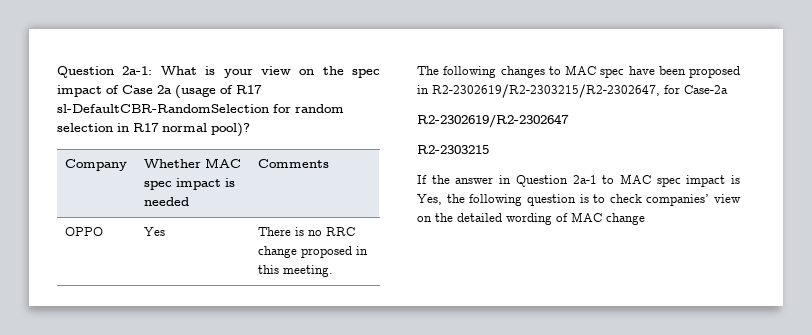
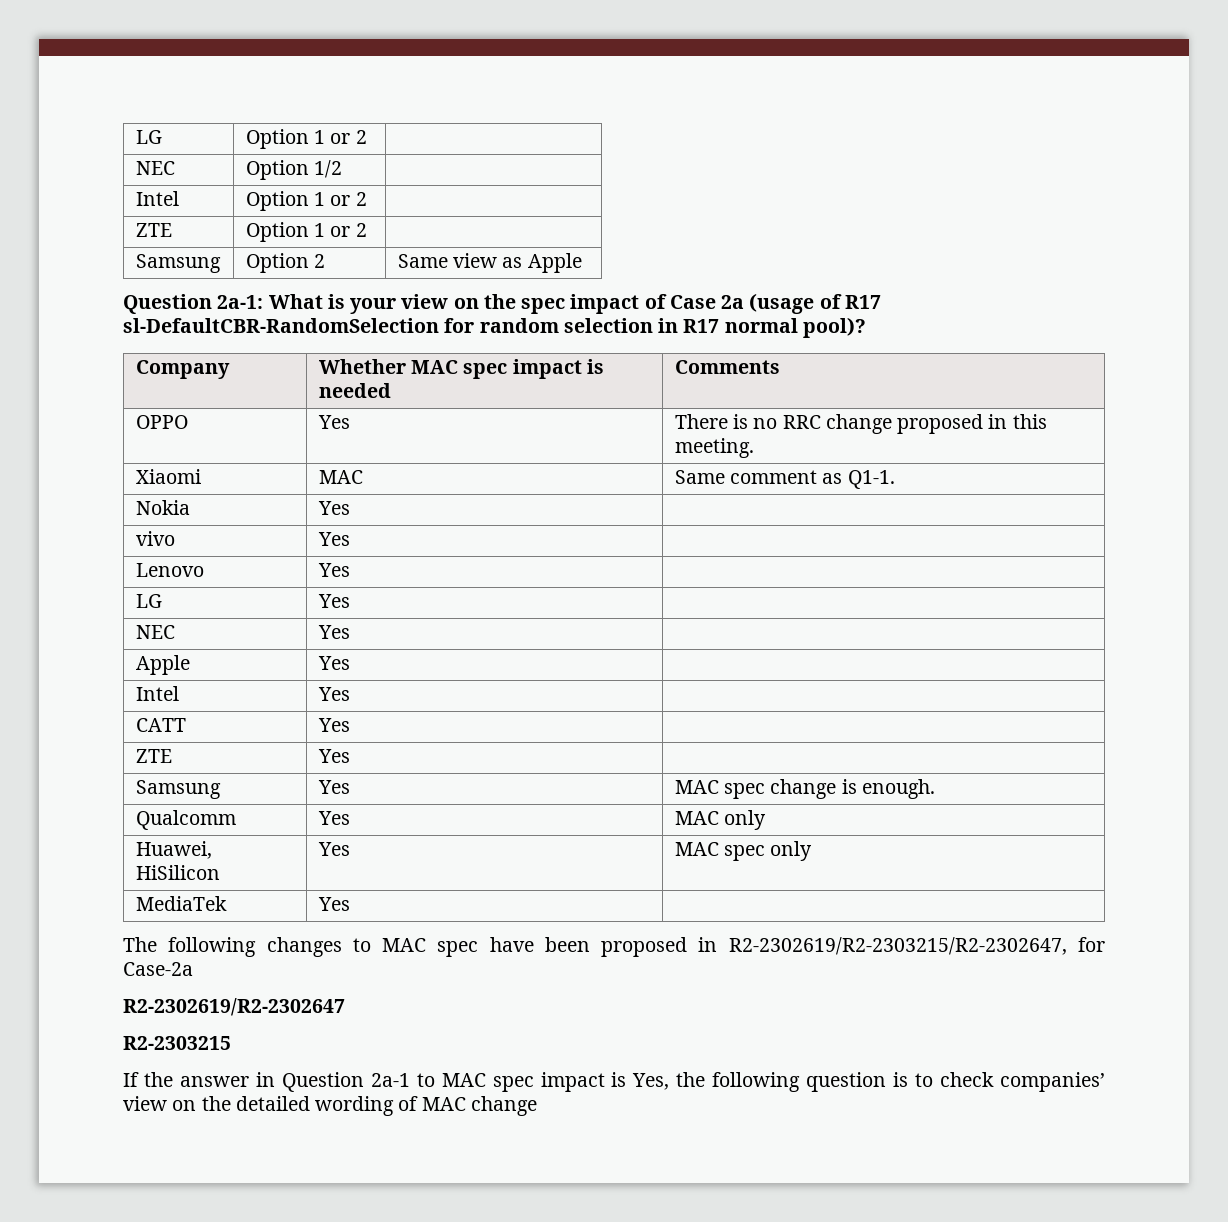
(57, 72) none -> [135,130,162,144] [245,129,367,149] [135,161,175,175] [245,160,343,180] [135,191,179,206] [245,191,367,211] [135,223,172,237] [245,222,367,242] [135,254,221,273] [245,253,326,273] [397,253,582,273] LG | Option 1 or 2 | // NEC | Option 1/2 | // Intel | Option 1 or 2 | // ZTE | Option 1 or 2 | // Samsung | Option 2 | Same view as Apple //
(334, 271) none -> [135,469,201,484] [318,470,363,484] [674,470,895,489] [135,500,190,515] [317,501,350,515] [135,531,175,546] [317,532,350,546] [135,563,204,577] [317,563,350,577] [135,594,162,608] [317,594,350,608] [135,625,175,639] [317,625,350,639] [135,655,190,675] [317,656,350,670] [135,686,179,701] [317,687,350,701] [135,718,186,732] [317,718,350,732] [135,749,172,763] [317,749,350,763] [135,780,221,799] [317,780,350,794] [674,779,935,799] [135,810,236,830] [317,811,350,825] [674,810,767,830] [135,841,212,859] [135,865,220,880] [317,842,350,856] [674,841,813,861] [135,896,227,911] [317,897,350,911] // Xiaomi | MAC | Same comment as Q1-1. // Nokia | Yes | // vivo | Yes | // Lenovo | Yes | // LG | Yes | // NEC | Yes | // Apple | Yes | // Intel | Yes | // CATT | Yes | // ZTE | Yes | // Samsung | Yes | MAC spec change is enough. // Qualcomm | Yes | MAC only // Huawei, HiSilicon | Yes | MAC spec only // MediaTek | Yes |

